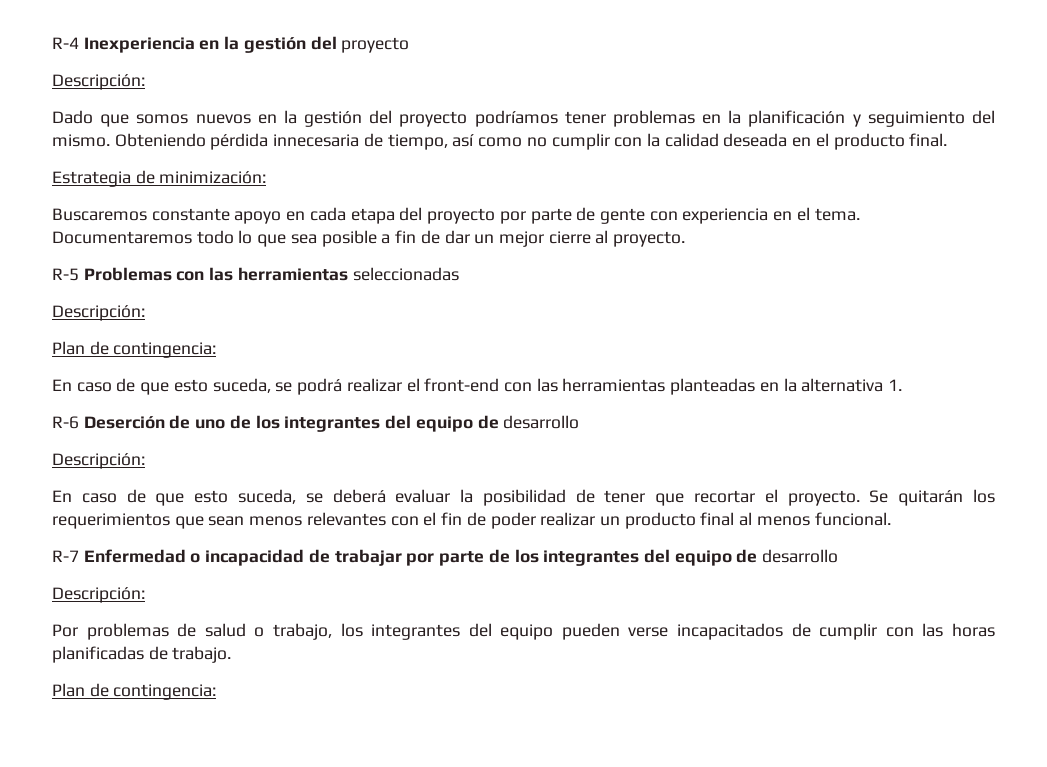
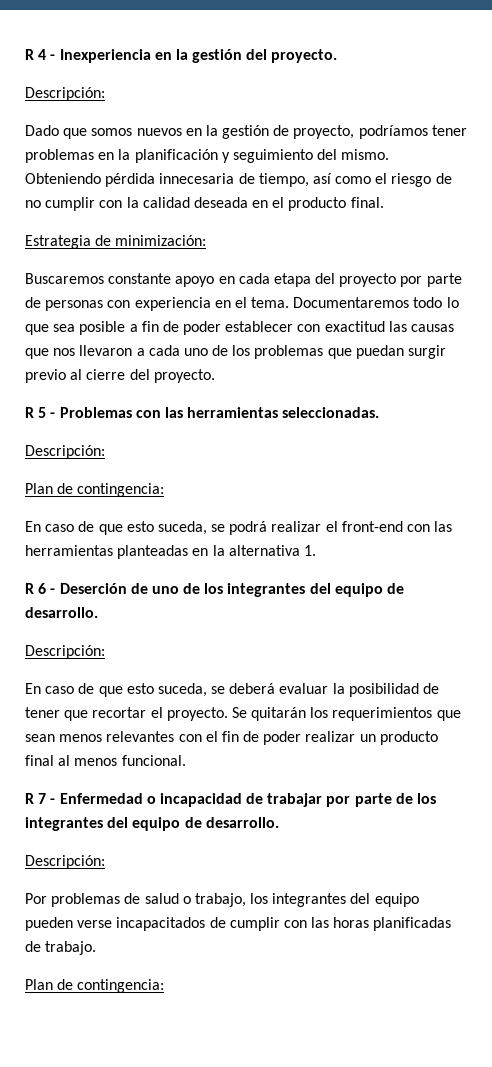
[52,37,79,49] R-4 -> [25,49,56,60] R 4 -
[341,37,410,53] proyecto -> [271,49,338,63] proyecto.
[369,110,468,127] del proyecto -> [273,125,355,139] de proyecto,
(523, 142) none -> [375,173,452,187] el riesgo de
[599,208,645,224] gente -> [45,300,104,311] personas
[444,230,686,247] [52,268,79,281] dar un mejor cierre al proyecto. // R-5 -> [183,321,455,335] [25,345,447,359] [25,369,215,383] [25,407,56,418] poder establecer con exactitud las causas que nos llevaron a cada uno de los problemas que puedan surgir previo al cierre del proyecto. // R 5 -
[352,267,459,281] seleccionadas -> [282,407,380,418] seleccionadas.
[52,416,79,429] R-6 -> [25,583,56,594] R 6 -
[503,415,580,429] desarrollo -> [25,607,98,618] desarrollo.
[52,550,79,562] R-7 -> [25,793,56,804] R 7 -
[762,549,839,563] desarrollo -> [205,817,279,828] desarrollo.

